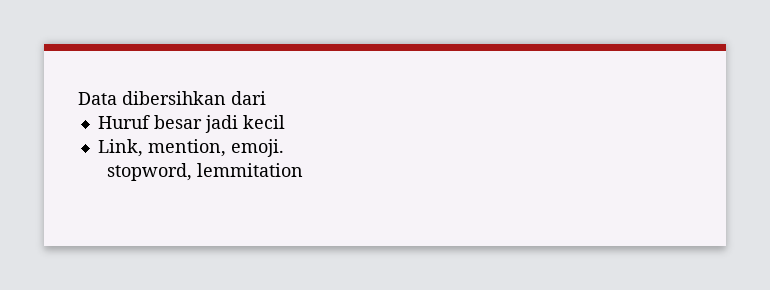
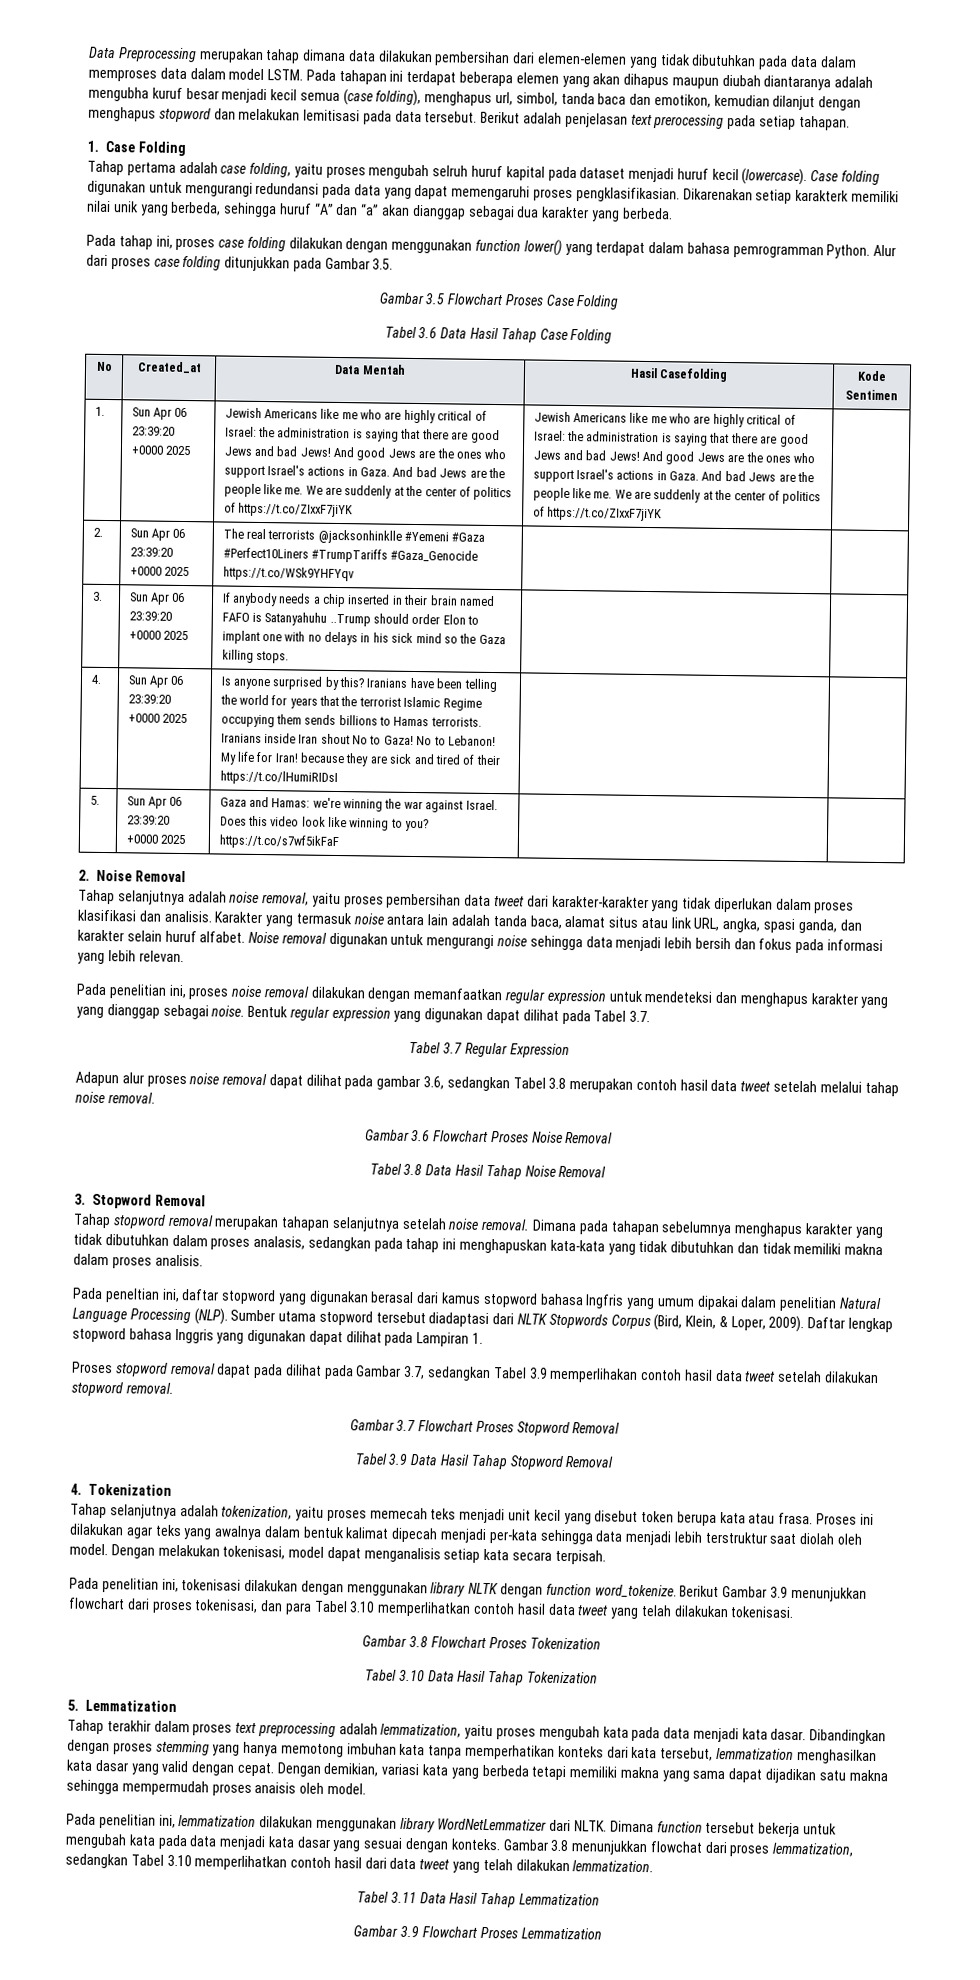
[78,91,266,105] [97,115,285,133] [97,139,284,157] [107,163,304,181] Data dibersihkan dari // Huruf besar jadi kecil // Link, mention, emoji. // stopword, lemmitation -> [89,46,857,70] [88,67,874,91] [88,86,862,111] [88,106,850,131] [87,140,187,157] [87,160,881,186] [87,180,899,204] [87,200,673,222] [86,234,897,259] [86,254,394,272] [378,292,619,310] [384,326,613,344] [95,361,113,372] [136,361,202,374] [334,364,406,375] [629,367,729,383] [857,370,887,382] [845,389,898,401] [94,406,105,416] [131,407,188,420] [131,426,175,436] [130,445,190,456] [224,407,487,424] [224,426,500,444] [223,445,507,461] [223,465,505,479] [223,483,513,501] [223,502,353,518] [533,411,796,428] [533,430,809,448] [532,449,816,465] [532,469,814,483] [532,487,822,505] [532,506,662,522] [92,527,103,537] [129,528,186,541] [129,547,173,557] [129,566,189,577] [222,528,486,544] [222,547,479,563] [222,566,355,582] [91,591,103,601] [128,592,186,605] [128,611,172,621] [128,630,188,641] [221,592,495,608] [221,612,480,627] [221,630,506,646] [221,649,289,664] [90,674,102,684] [127,675,185,688] [127,694,171,704] [127,713,187,724] [220,676,498,693] [219,694,482,711] [220,714,482,728] [220,733,496,747] [219,751,501,767] [219,770,338,786] [89,795,100,805] [126,796,183,809] [126,815,170,825] [125,834,185,845] [219,796,498,813] [219,815,430,832] [218,834,339,850] [78,869,187,883] [78,889,855,914] [77,909,862,934] [77,929,884,954] [77,950,184,965] [76,983,889,1009] [76,1004,651,1025] [409,1041,570,1059] [75,1071,899,1097] [75,1091,155,1104] [364,1129,614,1144] [369,1163,607,1180] [74,1193,207,1209] [73,1213,883,1239] [73,1233,884,1256] [73,1253,203,1269] [72,1287,883,1312] [72,1307,894,1333] [72,1327,484,1347] [72,1361,880,1384] [71,1381,174,1397] [349,1419,621,1437] [354,1453,614,1470] [70,1483,173,1496] [70,1503,874,1526] [69,1523,864,1546] [69,1543,606,1565] [69,1577,867,1602] [68,1597,795,1619] [362,1635,601,1650] [365,1669,598,1686] [67,1699,178,1713] [67,1719,887,1745] [67,1739,877,1765] [66,1759,888,1784] [66,1779,366,1796] [66,1813,837,1838] [65,1833,855,1857] [65,1853,654,1873] [357,1891,600,1908] [353,1925,602,1940] Data Preprocessing merupakan tahap dimana data dilakukan pembersihan dari elemen-elemen yang tidak dibutuhkan pada data dalam memproses data dalam model LSTM. Pada tahapan ini terdapat beberapa elemen yang akan dihapus maupun diubah diantaranya adalah mengubha kuruf besar menjadi kecil semua (case folding), menghapus url, simbol, tanda baca dan emotikon, kemudian dilanjut dengan menghapus stopword dan melakukan lemitisasi pada data tersebut. Berikut adalah penjelasan text prerocessing pada setiap tahapan. // 1. Case Folding // Tahap pertama adalah case folding, yaitu proses mengubah selruh huruf kapital pada dataset menjadi huruf kecil (lowercase). Case folding digunakan untuk mengurangi redundansi pada data yang dapat memengaruhi proses pengklasifikasian. Dikarenakan setiap karakterk memiliki nilai unik yang berbeda, sehingga huruf “A” dan “a” akan dianggap sebagai dua karakter yang berbeda. // Pada tahap ini, proses case folding dilakukan dengan menggunakan function lower() yang terdapat dalam bahasa pemrogramman Python. Alur dari proses case folding ditunjukkan pada Gambar 3.5. // Gambar 3.5 Flowchart Proses Case Folding // Tabel 3.6 Data Hasil Tahap Case Folding // No | Created_at | Data Mentah | Hasil Casefolding | Kode Sentimen // 1. | Sun Apr 06 23:39:20 +0000 2025 | Jewish Americans like me who are highly critical of Israel: the administration is saying that there are good Jews and bad Jews! And good Jews are the ones who support Israel's actions in Gaza. And bad Jews are the people like me. We are suddenly at the center of politics of https://t.co/ZIxxF7jiYK | Jewish Americans like me who are highly critical of Israel: the administration is saying that there are good Jews and bad Jews! And good Jews are the ones who support Israel's actions in Gaza. And bad Jews are the people like me. We are suddenly at the center of politics of https://t.co/ZIxxF7jiYK | // 2. | Sun Apr 06 23:39:20 +0000 2025 | The real terrorists @jacksonhinklle #Yemeni #Gaza #Perfect10Liners #TrumpTariffs #Gaza_Genocide https://t.co/WSk9YHFYqv | | // 3. | Sun Apr 06 23:39:20 +0000 2025 | If anybody needs a chip inserted in their brain named FAFO is Satanyahuhu ..Trump should order Elon to implant one with no delays in his sick mind so the Gaza killing stops. | | // 4. | Sun Apr 06 23:39:20 +0000 2025 | Is anyone surprised by this? Iranians have been telling the world for years that the terrorist Islamic Regime occupying them sends billions to Hamas terrorists. Iranians inside Iran shout No to Gaza! No to Lebanon! My life for Iran! because they are sick and tired of their https://t.co/lHumiRIDsI | | // 5. | Sun Apr 06 23:39:20 +0000 2025 | Gaza and Hamas: we're winning the war against Israel. Does this video look like winning to you? https://t.co/s7wf5ikFaF | | // 2. Noise Removal // Tahap selanjutnya adalah noise removal, yaitu proses pembersihan data tweet dari karakter-karakter yang tidak diperlukan dalam proses klasifikasi dan analisis. Karakter yang termasuk noise antara lain adalah tanda baca, alamat situs atau link URL, angka, spasi ganda, dan karakter selain huruf alfabet. Noise removal digunakan untuk mengurangi noise sehingga data menjadi lebih bersih dan fokus pada informasi yang lebih relevan. // Pada penelitian ini, proses noise removal dilakukan dengan memanfaatkan regular expression untuk mendeteksi dan menghapus karakter yang yang dianggap sebagai noise. Bentuk regular expression yang digunakan dapat dilihat pada Tabel 3.7. // Tabel 3.7 Regular Expression // Adapun alur proses noise removal dapat dilihat pada gambar 3.6, sedangkan Tabel 3.8 merupakan contoh hasil data tweet setelah melalui tahap noise removal. // Gambar 3.6 Flowchart Proses Noise Removal // Tabel 3.8 Data Hasil Tahap Noise Removal // 3. Stopword Removal // Tahap stopword removal merupakan tahapan selanjutnya setelah noise removal. Dimana pada tahapan sebelumnya menghapus karakter yang tidak dibutuhkan dalam proses analasis, sedangkan pada tahap ini menghapuskan kata-kata yang tidak dibutuhkan dan tidak memiliki makna dalam proses analisis. // Pada peneltian ini, daftar stopword yang digunakan berasal dari kamus stopword bahasa Ingfris yang umum dipakai dalam penelitian Natural Language Processing (NLP). Sumber utama stopword tersebut diadaptasi dari NLTK Stopwords Corpus (Bird, Klein, & Loper, 2009). Daftar lengkap stopword bahasa Inggris yang digunakan dapat dilihat pada Lampiran 1. // Proses stopword removal dapat pada dilihat pada Gambar 3.7, sedangkan Tabel 3.9 memperlihakan contoh hasil data tweet setelah dilakukan stopword removal. // Gambar 3.7 Flowchart Proses Stopword Removal // Tabel 3.9 Data Hasil Tahap Stopword Removal // 4. Tokenization // Tahap selanjutnya adalah tokenization, yaitu proses memecah teks menjadi unit kecil yang disebut token berupa kata atau frasa. Proses ini dilakukan agar teks yang awalnya dalam bentuk kalimat dipecah menjadi per-kata sehingga data menjadi lebih terstruktur saat diolah oleh model. Dengan melakukan tokenisasi, model dapat menganalisis setiap kata secara terpisah. // Pada penelitian ini, tokenisasi dilakukan dengan menggunakan library NLTK dengan function word_tokenize. Berikut Gambar 3.9 menunjukkan flowchart dari proses tokenisasi, dan para Tabel 3.10 memperlihatkan contoh hasil data tweet yang telah dilakukan tokenisasi. // Gambar 3.8 Flowchart Proses Tokenization // Tabel 3.10 Data Hasil Tahap Tokenization // 5. Lemmatization // Tahap terakhir dalam proses text preprocessing adalah lemmatization, yaitu proses mengubah kata pada data menjadi kata dasar. Dibandingkan dengan proses stemming yang hanya memotong imbuhan kata tanpa memperhatikan konteks dari kata tersebut, lemmatization menghasilkan kata dasar yang valid dengan cepat. Dengan demikian, variasi kata yang berbeda tetapi memiliki makna yang sama dapat dijadikan satu makna sehingga mempermudah proses anaisis oleh model. // Pada penelitian ini, lemmatization dilakukan menggunakan library WordNetLemmatizer dari NLTK. Dimana function tersebut bekerja untuk mengubah kata pada data menjadi kata dasar yang sesuai dengan konteks. Gambar 3.8 menunjukkan flowchat dari proses lemmatization, sedangkan Tabel 3.10 memperlihatkan contoh hasil dari data tweet yang telah dilakukan lemmatization. // Tabel 3.11 Data Hasil Tahap Lemmatization // Gambar 3.9 Flowchart Proses Lemmatization

